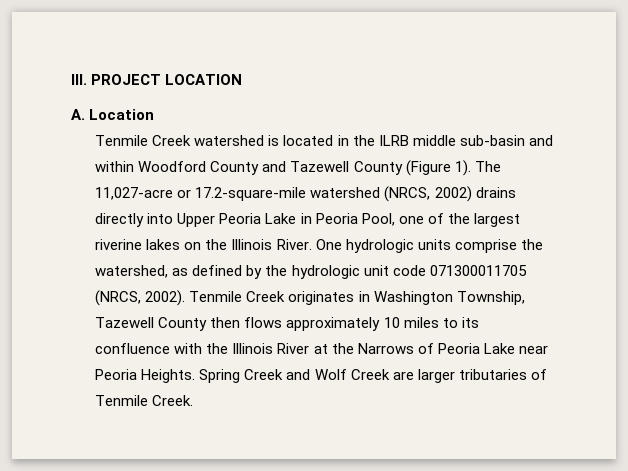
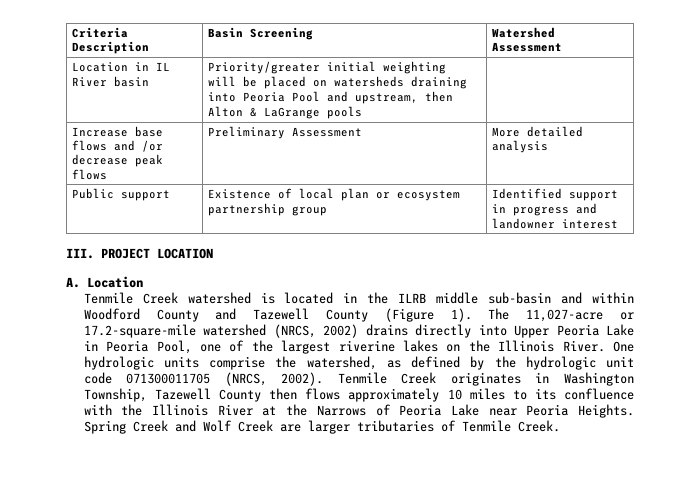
(71, 79) none -> [72,27,129,38] [72,41,150,54] [208,27,314,40] [492,27,556,38] [492,42,563,52] [72,62,171,72] [72,76,150,87] [208,61,447,74] [208,76,468,89] [208,91,454,104] [208,106,363,119] [72,126,164,137] [72,140,164,152] [72,154,164,167] [72,169,108,180] [208,126,363,139] [492,126,584,137] [492,140,549,153] [72,188,171,201] [208,188,461,201] [208,203,328,216] [492,188,619,201] [492,203,598,216] [492,218,619,229] Criteria Description | Basin Screening | Watershed Assessment // Location in IL River basin | Priority/greater initial weighting will be placed on watersheds draining into Peoria Pool and upstream, then Alton & LaGrange pools | // Increase base flows and /or decrease peak flows | Preliminary Assessment | More detailed analysis // Public support | Existence of local plan or ecosystem partnership group | Identified support in progress and landowner interest //

